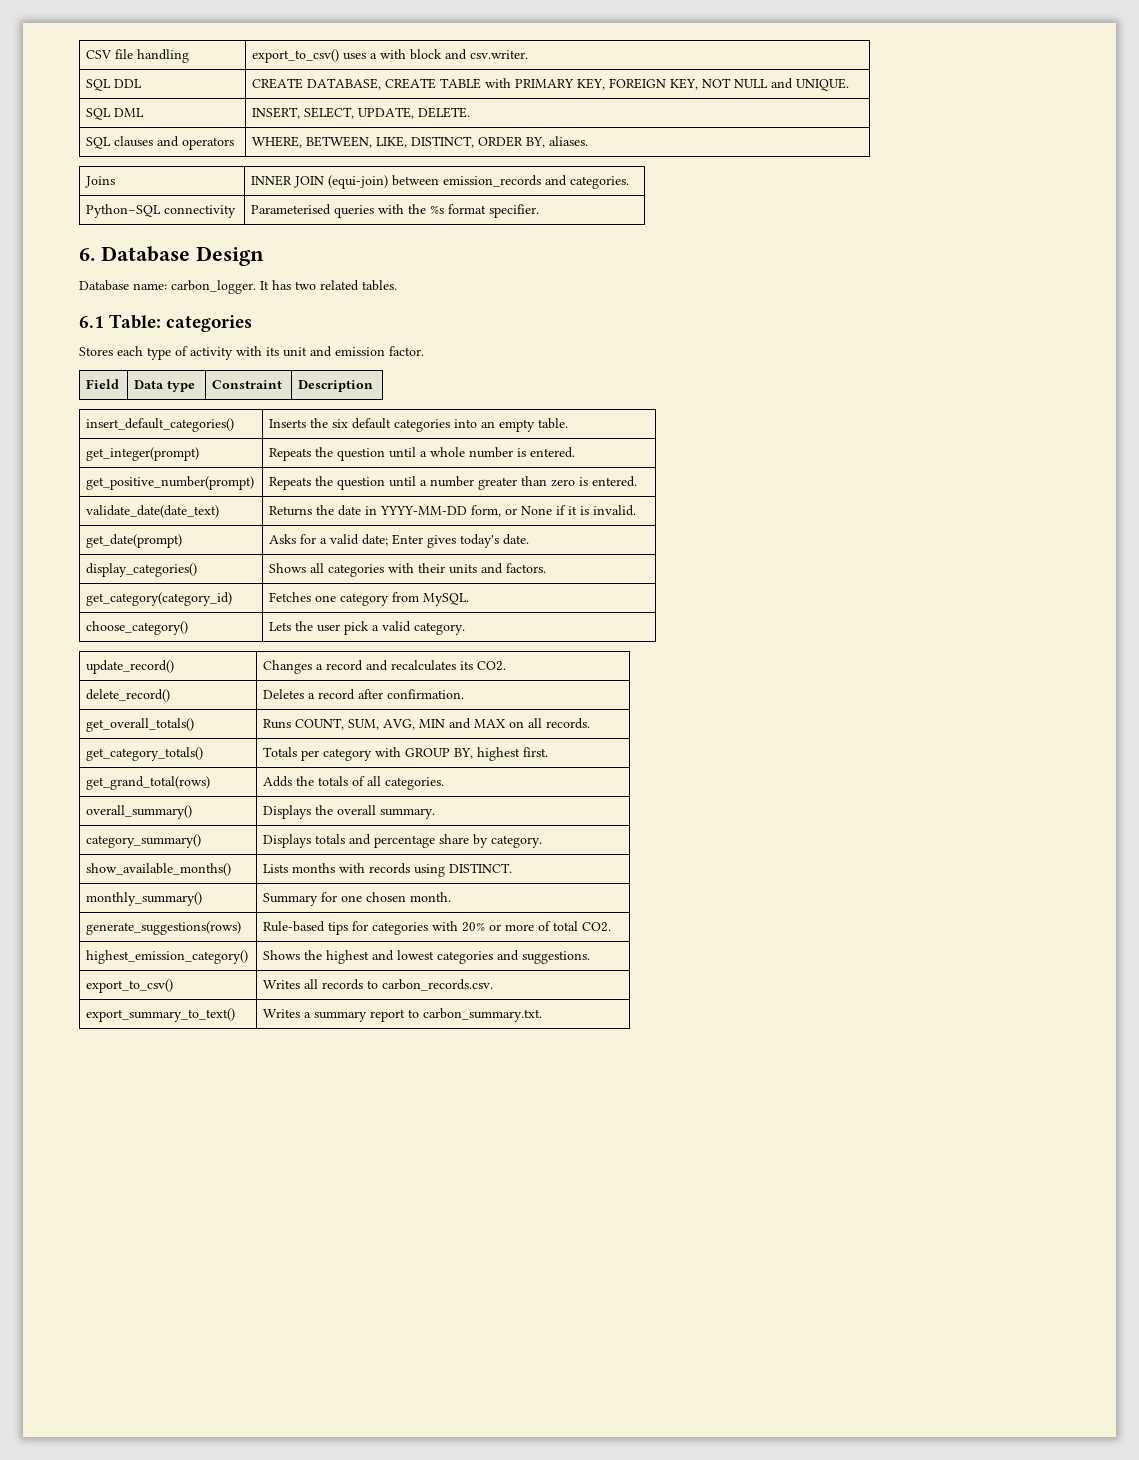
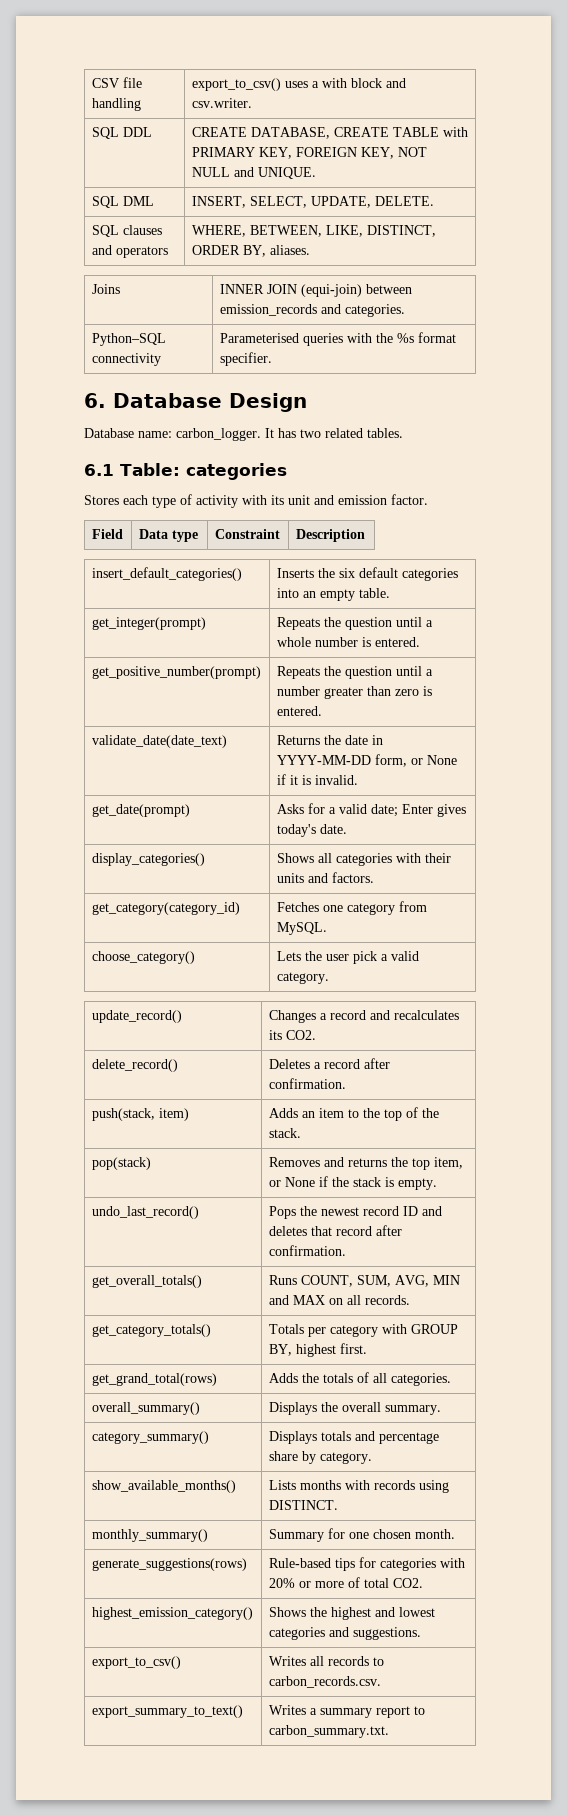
(465, 694) none -> [91,1108,189,1121] [268,1107,439,1121] [268,1128,301,1138] [91,1157,151,1170] [268,1157,463,1170] [268,1176,437,1190] [91,1206,199,1219] [268,1206,442,1219] [268,1225,402,1236] [268,1245,346,1256] // push(stack, item) | Adds an item to the top of the stack. // pop(stack) | Removes and returns the top item, or None if the stack is empty. // undo_last_record() | Pops the newest record ID and deletes that record after confirmation.

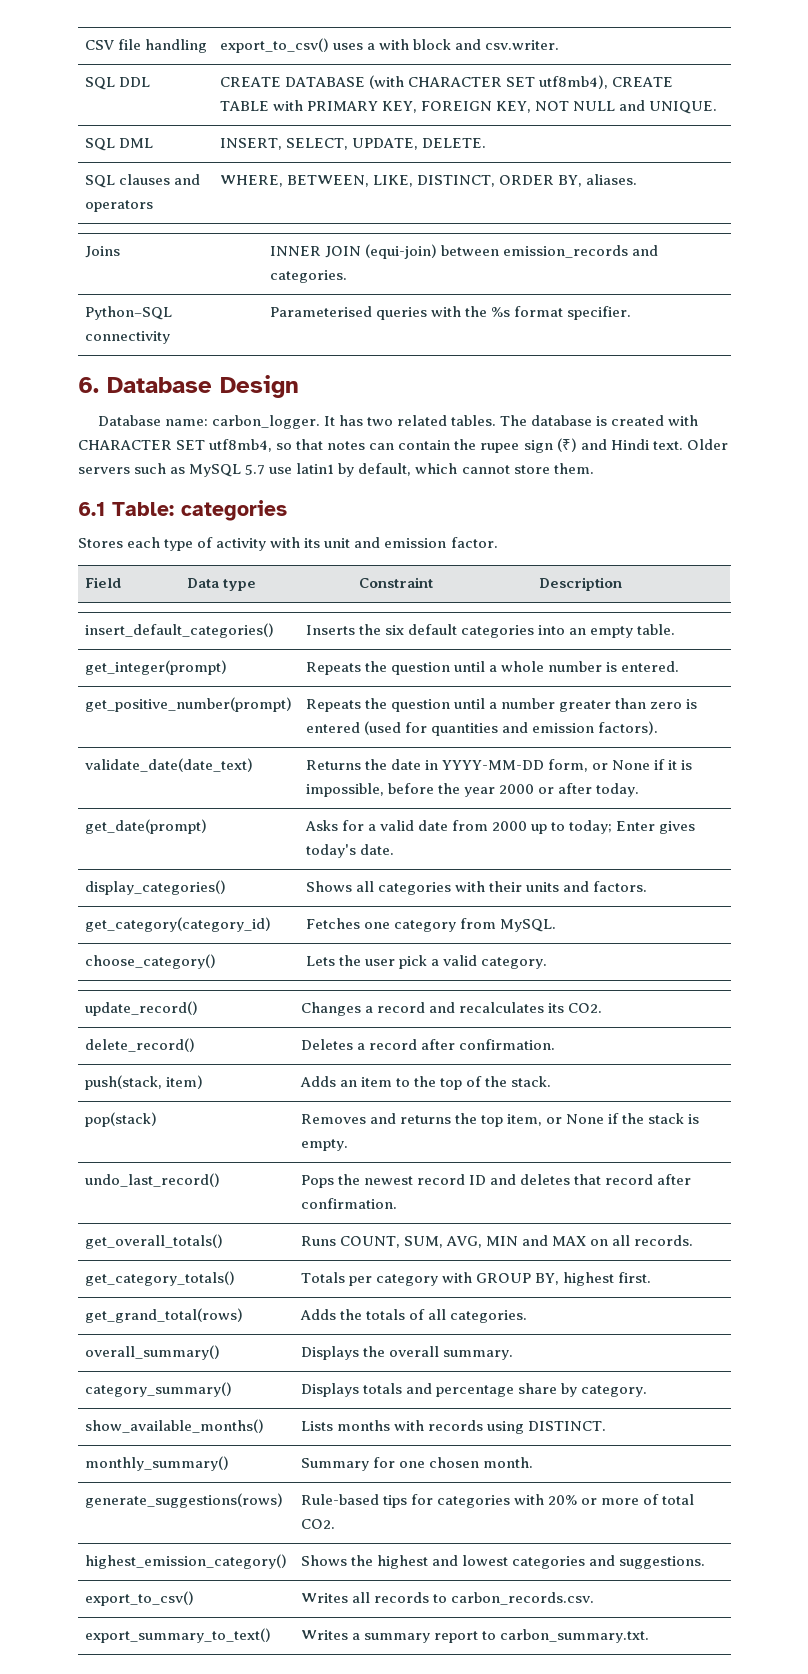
[250,127,330,139] DATABASE, -> [284,75,608,89] DATABASE (with CHARACTER SET utf8mb4),
(403, 433) none -> [500,415,699,426] [78,438,728,453] [78,463,594,477] The database is created with CHARACTER SET utf8mb4, so that notes can contain the rupee sign (₹) and Hindi text. Older servers such as MySQL 5.7 use latin1 by default, which cannot store them.
[276,706,322,716] entered. -> [305,721,659,736] entered (used for quantities and emission factors).
[314,775,358,785] invalid. -> [305,783,640,797] impossible, before the year 2000 or after today.
[370,804,398,817] date; -> [417,820,613,834] date from 2000 up to today;

